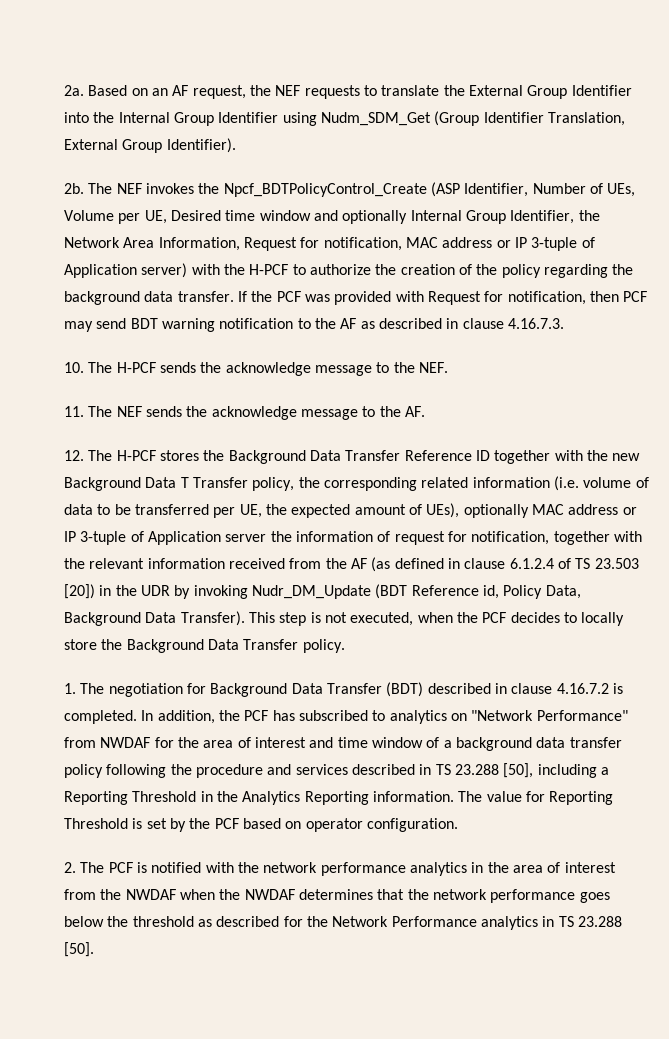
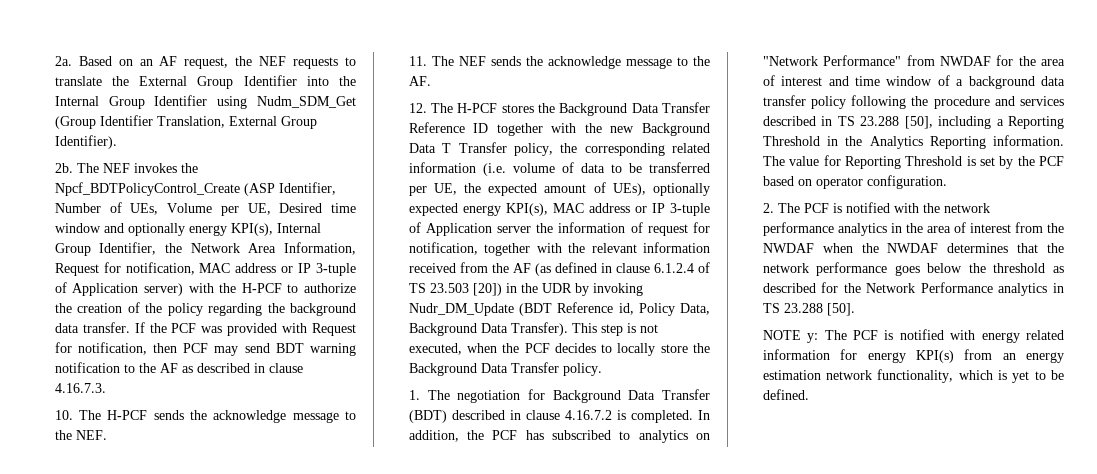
(408, 217) none -> [188,223,273,236] energy KPI(s),
(529, 511) none -> [408,203,548,216] expected energy KPI(s),
(95, 949) none -> [762,329,1064,343] [762,349,1064,363] [762,369,1064,383] [762,389,809,400] // NOTE y: The PCF is notified with energy related information for energy KPI(s) from an energy estimation network functionality, which is yet to be defined.

